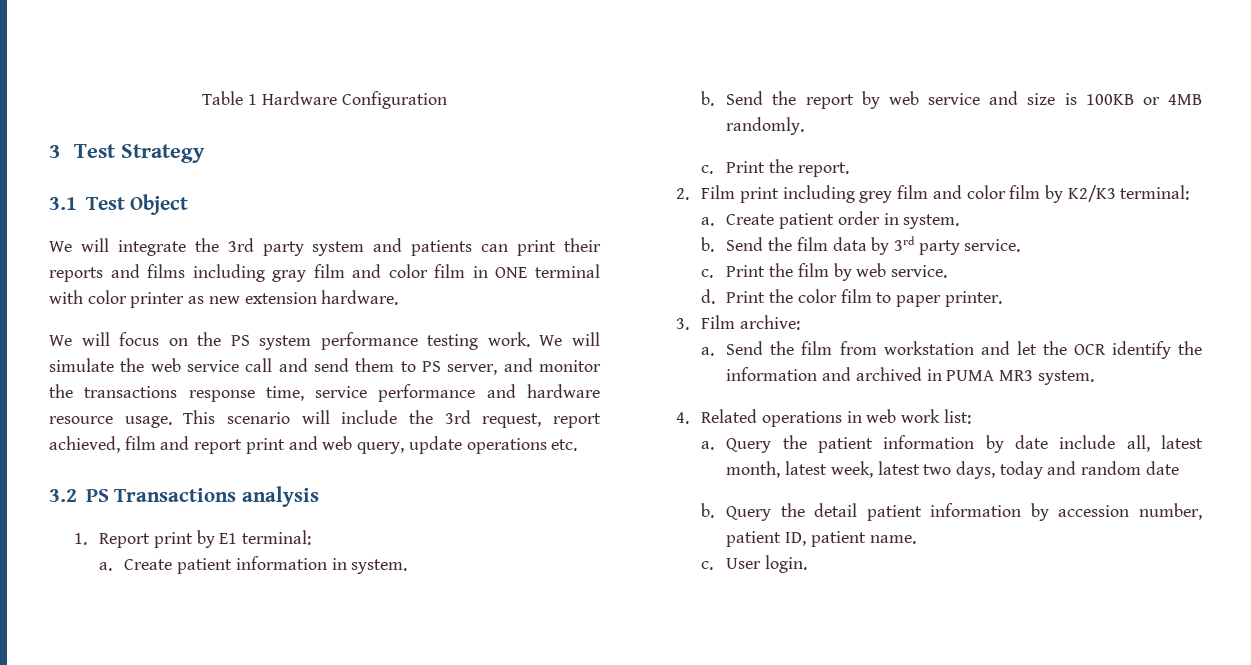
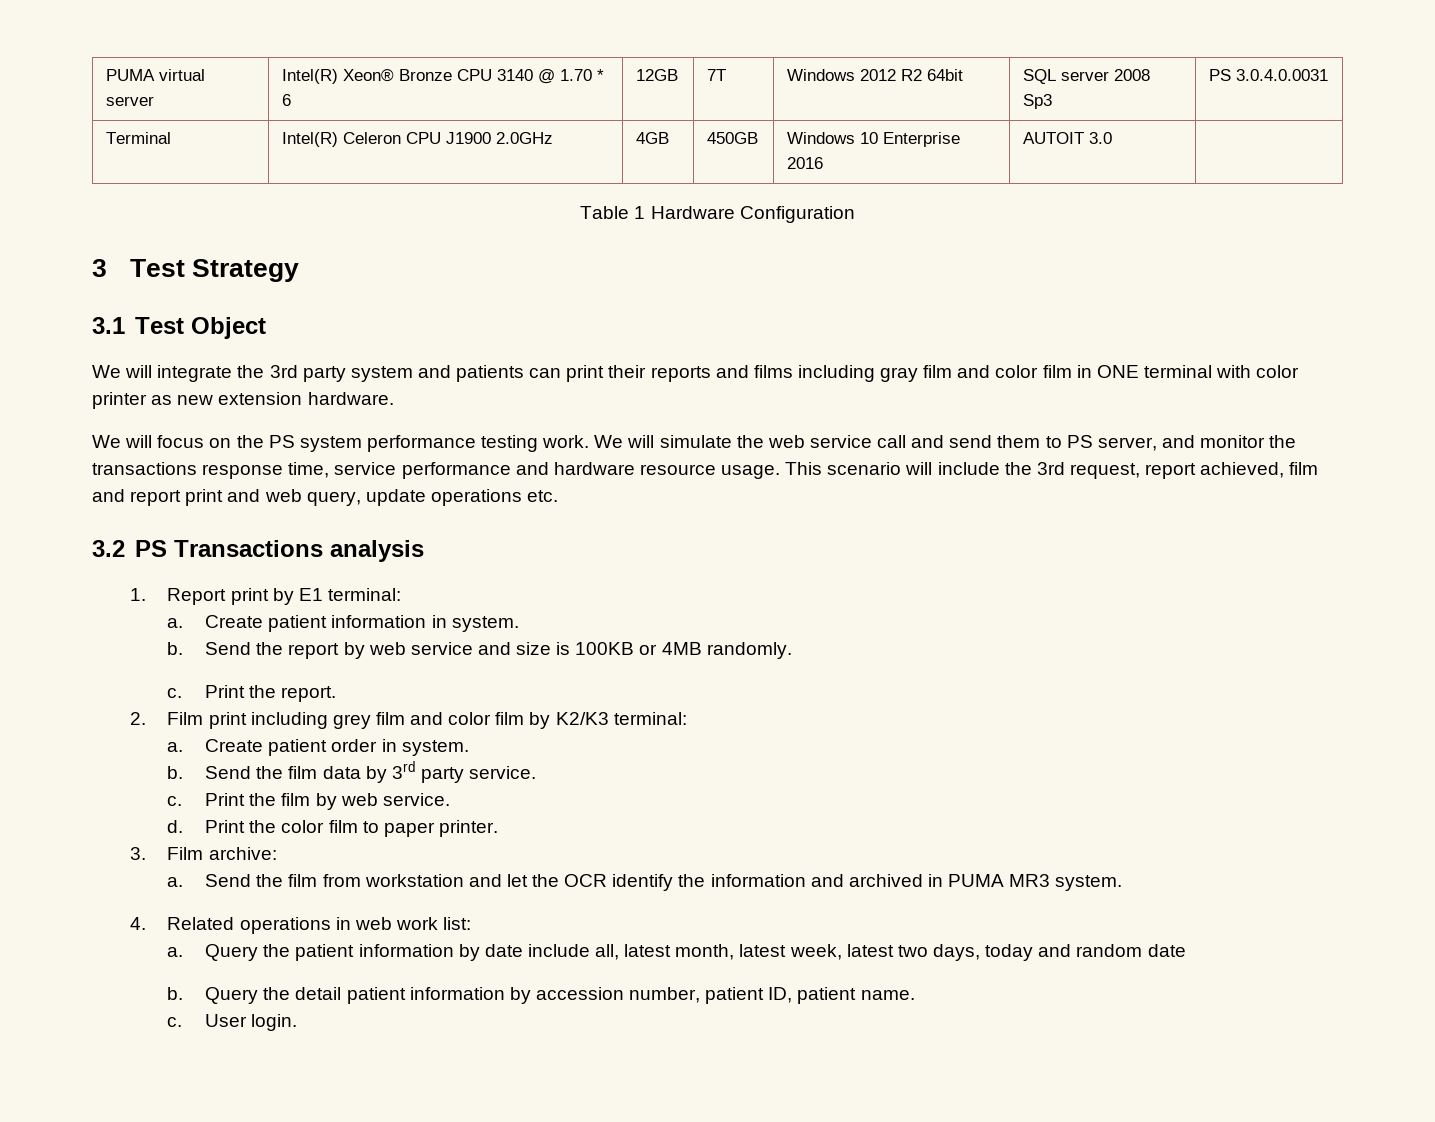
(202, 98) none -> [105,69,205,81] [105,96,154,106] [281,69,604,84] [281,94,291,106] [635,69,678,81] [706,69,726,81] [786,69,963,81] [1022,69,1150,84] [1022,94,1052,109] [1208,69,1328,81] [105,132,171,144] [281,132,553,147] [635,132,669,144] [706,132,758,144] [786,132,960,147] [786,157,823,169] [1022,132,1112,144] PUMA virtual server | Intel(R) Xeon® Bronze CPU 3140 @ 1.70 * 6 | 12GB | 7T | Windows 2012 R2 64bit | SQL server 2008 Sp3 | PS 3.0.4.0.0031 // Terminal | Intel(R) Celeron CPU J1900 2.0GHz | 4GB | 450GB | Windows 10 Enterprise 2016 | AUTOIT 3.0 | //

